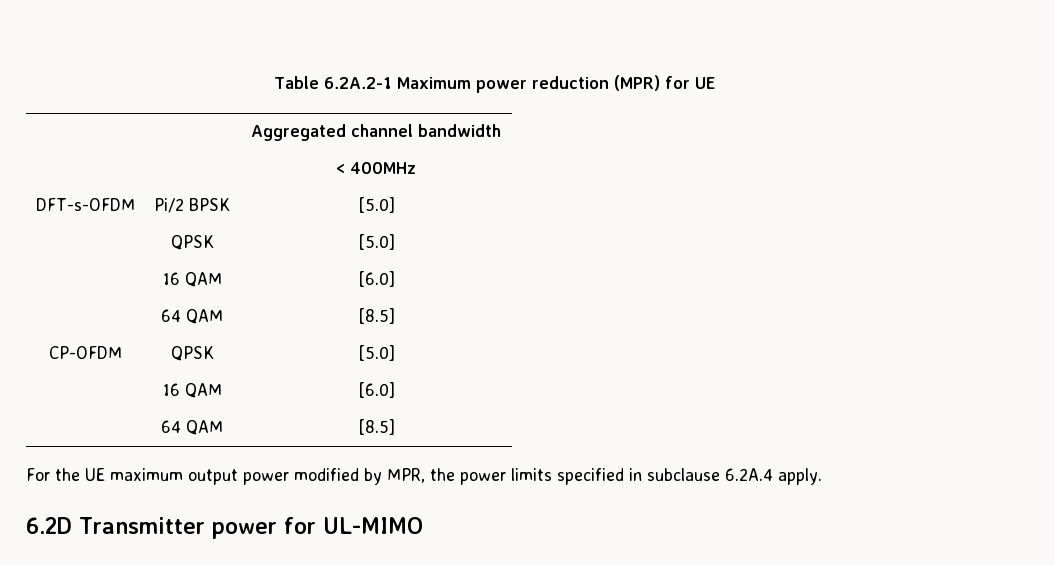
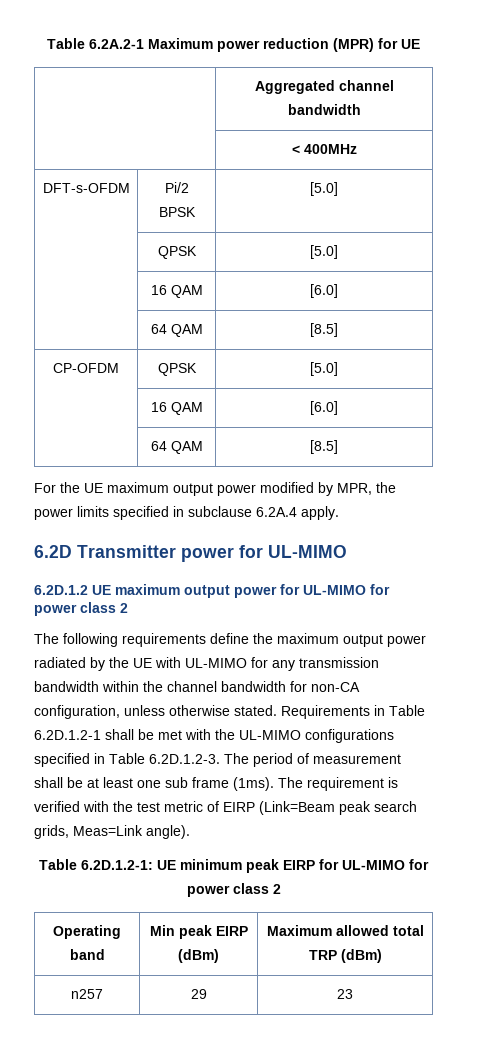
(423, 525) none -> [34,584,390,598] [34,602,128,616] [34,633,426,647] [34,657,379,671] [34,681,360,692] [34,705,425,719] [34,729,394,743] [34,753,401,767] [34,777,398,791] [34,801,417,815] [34,825,190,839] [39,859,429,873] [186,883,281,897] [53,925,121,939] [69,949,105,960] [149,925,248,939] [178,949,220,963] [266,925,424,936] [308,949,382,963] [71,989,103,999] [190,989,207,999] [337,989,353,999] // 6.2D.1.2 UE maximum output power for UL-MIMO for power class 2 // The following requirements define the maximum output power radiated by the UE with UL-MIMO for any transmission bandwidth within the channel bandwidth for non-CA configuration, unless otherwise stated. Requirements in Table 6.2D.1.2-1 shall be met with the UL-MIMO configurations specified in Table 6.2D.1.2-3. The period of measurement shall be at least one sub frame (1ms). The requirement is verified with the test metric of EIRP (Link=Beam peak search grids, Meas=Link angle). // Table 6.2D.1.2-1: UE minimum peak EIRP for UL-MIMO for power class 2 // Operating band | Min peak EIRP (dBm) | Maximum allowed total TRP (dBm) // n257 | 29 | 23

